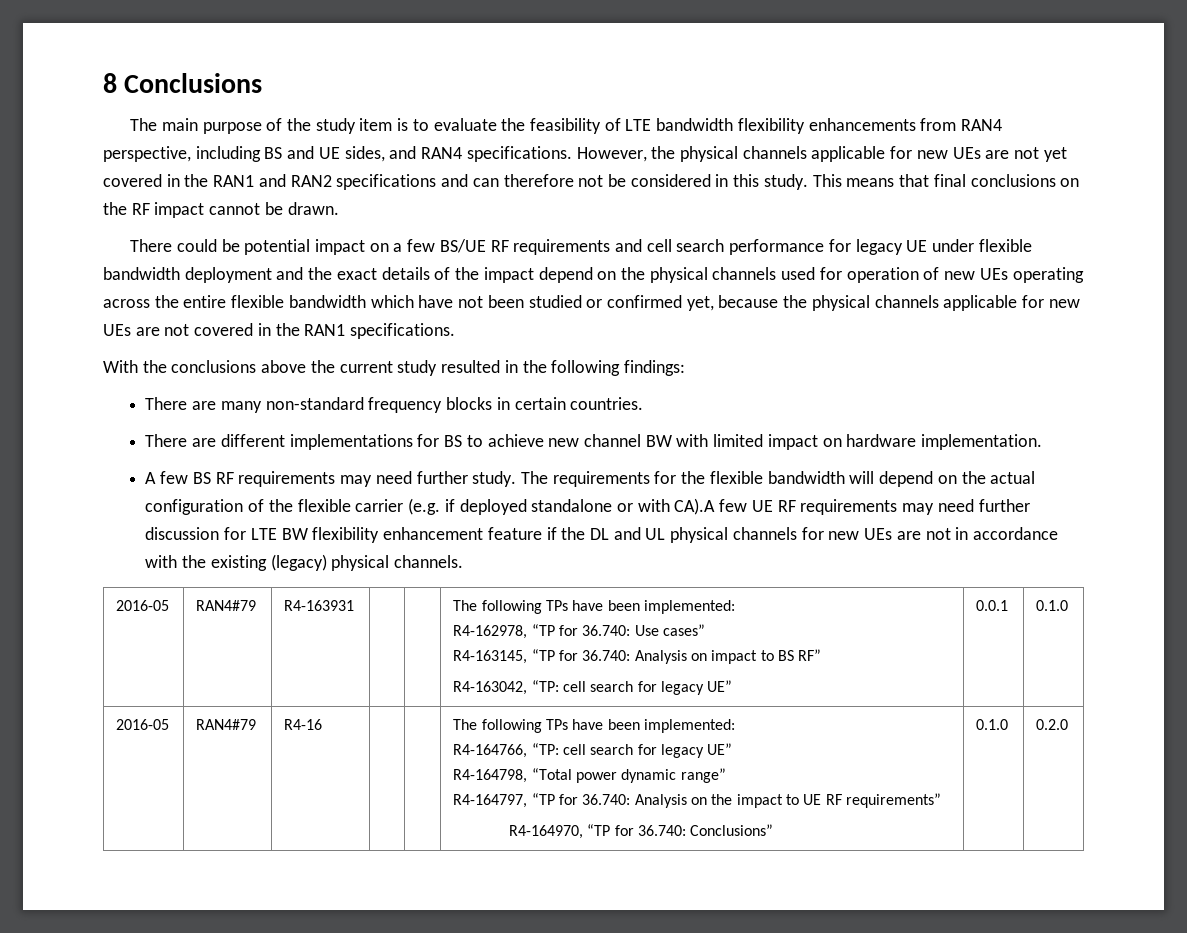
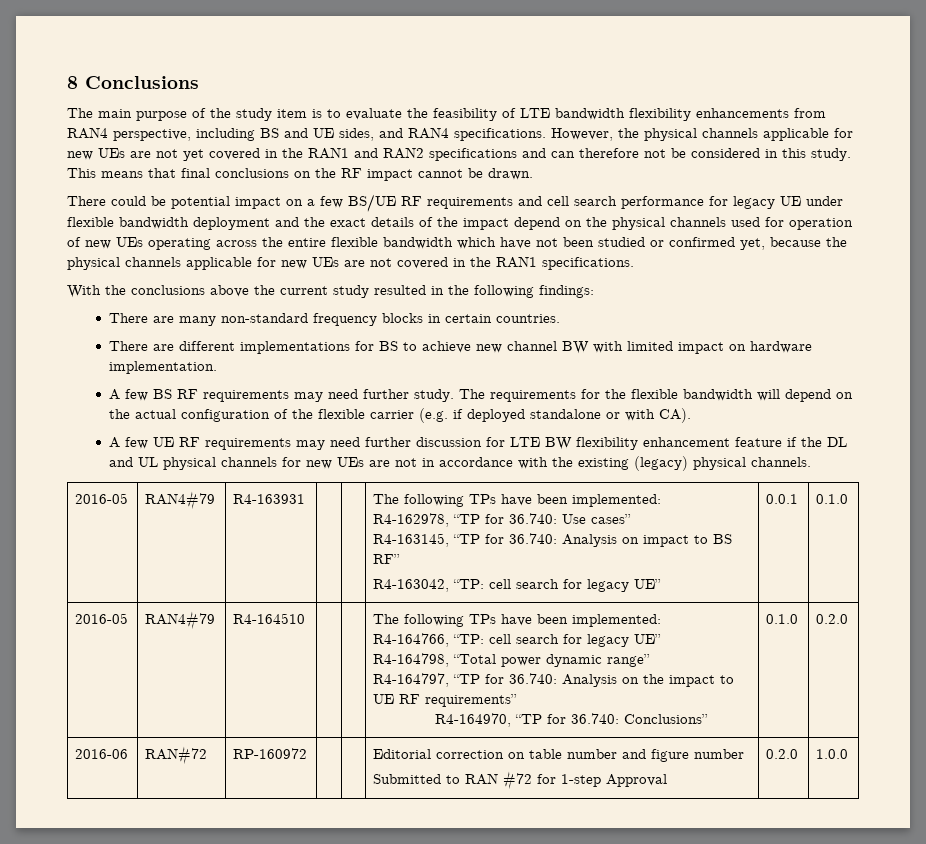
[674,498,716,515] CA).A -> [659,408,692,423] [109,437,121,448] CA). // A
[284,719,323,730] R4-16 -> [233,613,306,624] R4-164510
(1069, 724) none -> [75,749,129,759] [145,746,208,765] [233,748,308,759] [373,749,745,762] [373,771,668,790] [766,749,799,759] [816,749,849,759] // 2016-06 | RAN#72 | RP-160972 | | | Editorial correction on table number and figure number // Submitted to RAN #72 for 1-step Approval | 0.2.0 | 1.0.0

